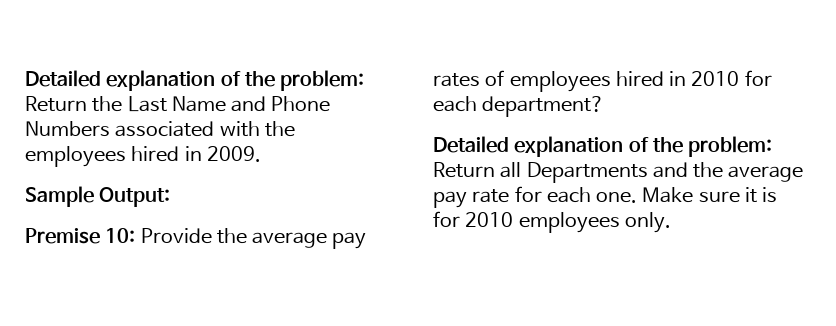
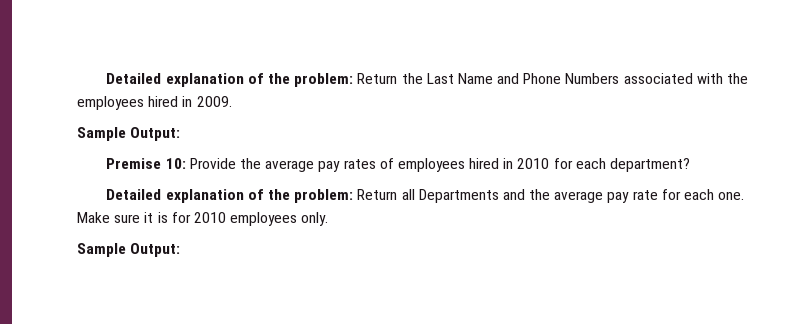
(671, 222) none -> [77,243,181,257] // Sample Output:

